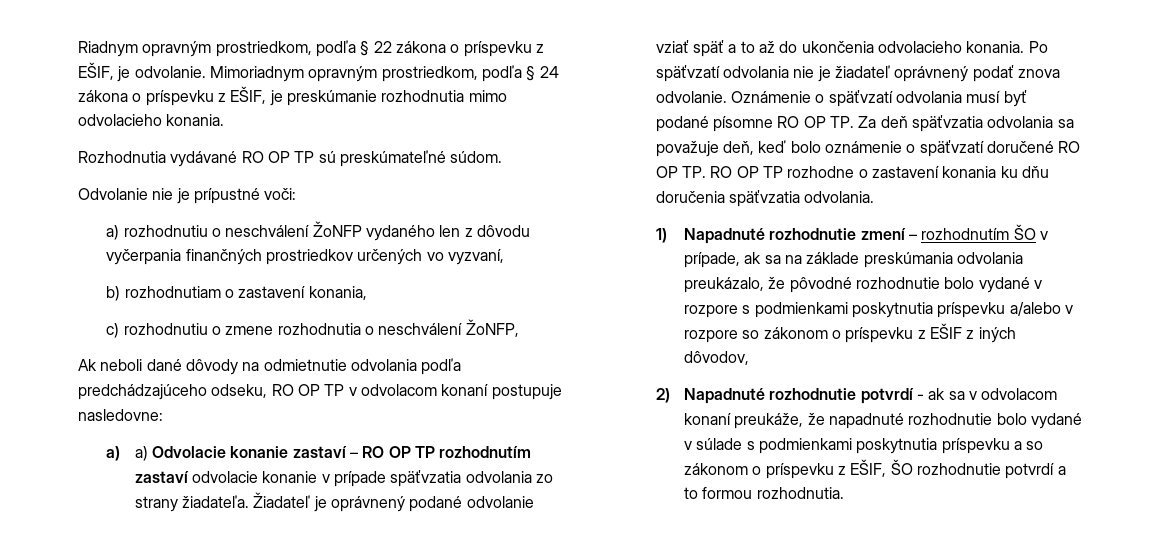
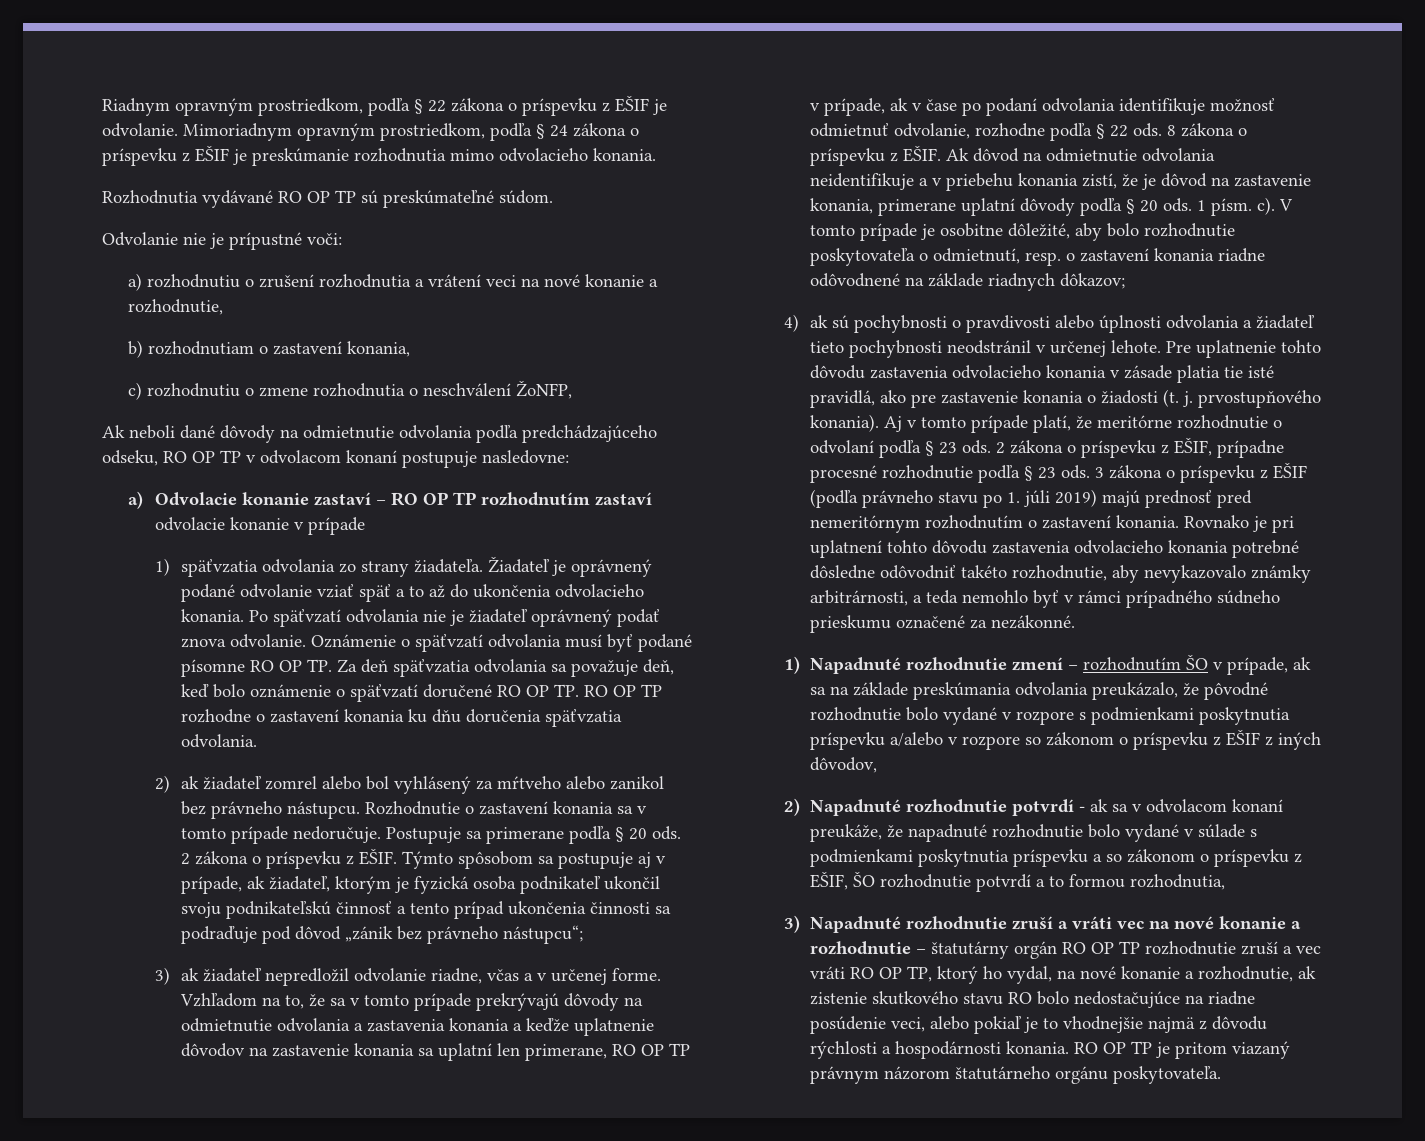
[78,62,114,80] EŠIF, -> [615,95,649,112] EŠIF
[230,86,267,104] EŠIF, -> [195,145,229,162] EŠIF
[225,221,530,241] [106,249,504,265] neschválení ŽoNFP vydaného len z dôvodu vyčerpania finančných prostriedkov určených vo vyzvaní, -> [259,274,659,288] [128,299,224,315] zrušení rozhodnutia a vrátení veci na nové konanie a rozhodnutie,
[134,446,148,461] a) -> (144, 500) none
(387, 479) none -> [154,558,170,576] // 1)
(875, 197) none -> [154,775,665,794] [181,801,648,819] [181,826,682,844] [181,848,667,869] [181,876,661,894] [181,901,672,919] [181,925,584,944] [154,967,662,986] [180,993,644,1011] [181,1018,655,1036] [181,1043,691,1061] [810,98,1276,116] [810,123,1248,141] [810,145,1216,166] [810,173,1312,191] [810,197,1294,216] [810,223,1236,241] [810,248,1266,266] [810,273,1126,291] [783,314,1315,333] [810,340,1322,358] [810,365,1275,383] [810,389,1322,408] [810,414,1283,433] [810,437,1285,458] [810,462,1308,483] [810,489,1253,508] [810,515,1295,533] [810,540,1300,558] [810,565,1312,583] [810,590,1281,608] [810,615,1076,633] // 2) ak žiadateľ zomrel alebo bol vyhlásený za mŕtveho alebo zanikol bez právneho nástupcu. Rozhodnutie o zastavení konania sa v tomto prípade nedoručuje. Postupuje sa primerane podľa § 20 ods. 2 zákona o príspevku z EŠIF. Týmto spôsobom sa postupuje aj v prípade, ak žiadateľ, ktorým je fyzická osoba podnikateľ ukončil svoju podnikateľskú činnosť a tento prípad ukončenia činnosti sa podraďuje pod dôvod „zánik bez právneho nástupcu“; // 3) ak žiadateľ nepredložil odvolanie riadne, včas a v určenej forme. Vzhľadom na to, že sa v tomto prípade prekrývajú dôvody na odmietnutie odvolania a zastavenia konania a keďže uplatnenie dôvodov na zastavenie konania sa uplatní len primerane, RO OP TP v prípade, ak v čase po podaní odvolania identifikuje možnosť odmietnuť odvolanie, rozhodne podľa § 22 ods. 8 zákona o príspevku z EŠIF. Ak dôvod na odmietnutie odvolania neidentifikuje a v priebehu konania zistí, že je dôvod na zastavenie konania, primerane uplatní dôvody podľa § 20 ods. 1 písm. c). V tomto prípade je osobitne dôležité, aby bolo rozhodnutie poskytovateľa o odmietnutí, resp. o zastavení konania riadne odôvodnené na základe riadnych dôkazov; // 4) ak sú pochybnosti o pravdivosti alebo úplnosti odvolania a žiadateľ tieto pochybnosti neodstránil v určenej lehote. Pre uplatnenie tohto dôvodu zastavenia odvolacieho konania v zásade platia tie isté pravidlá, ako pre zastavenie konania o žiadosti (t. j. prvostupňového konania). Aj v tomto prípade platí, že meritórne rozhodnutie o odvolaní podľa § 23 ods. 2 zákona o príspevku z EŠIF, prípadne procesné rozhodnutie podľa § 23 ods. 3 zákona o príspevku z EŠIF (podľa právneho stavu po 1. júli 2019) majú prednosť pred nemeritórnym rozhodnutím o zastavení konania. Rovnako je pri uplatnení tohto dôvodu zastavenia odvolacieho konania potrebné dôsledne odôvodniť takéto rozhodnutie, aby nevykazovalo známky arbitrárnosti, a teda nemohlo byť v rámci prípadného súdneho prieskumu označené za nezákonné.
[756,487,844,499] rozhodnutia. -> [1130,874,1226,890] [783,915,1302,933] [810,941,1322,959] [810,966,1317,984] [810,991,1256,1008] [810,1016,1268,1034] [810,1041,1291,1059] [810,1066,1222,1084] rozhodnutia, // 3) Napadnuté rozhodnutie zruší a vráti vec na nové konanie a rozhodnutie – štatutárny orgán RO OP TP rozhodnutie zruší a vec vráti RO OP TP, ktorý ho vydal, na nové konanie a rozhodnutie, ak zistenie skutkového stavu RO bolo nedostačujúce na riadne posúdenie veci, alebo pokiaľ je to vhodnejšie najmä z dôvodu rýchlosti a hospodárnosti konania. RO OP TP je pritom viazaný právnym názorom štatutárneho orgánu poskytovateľa.

